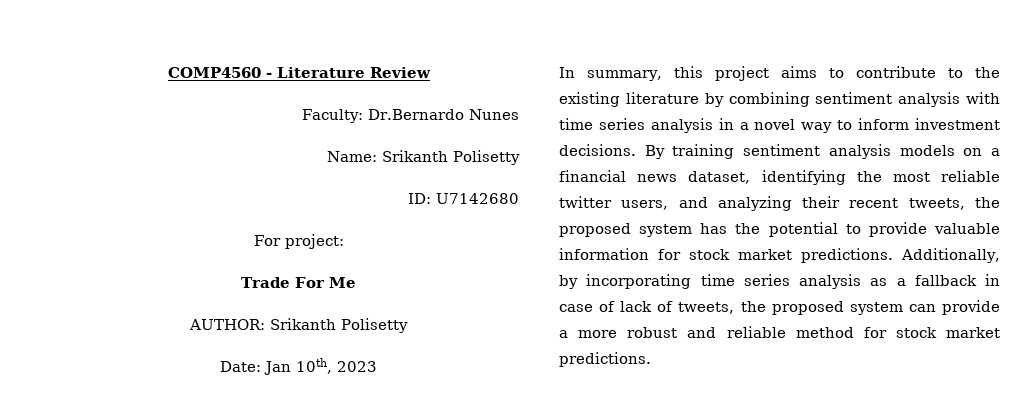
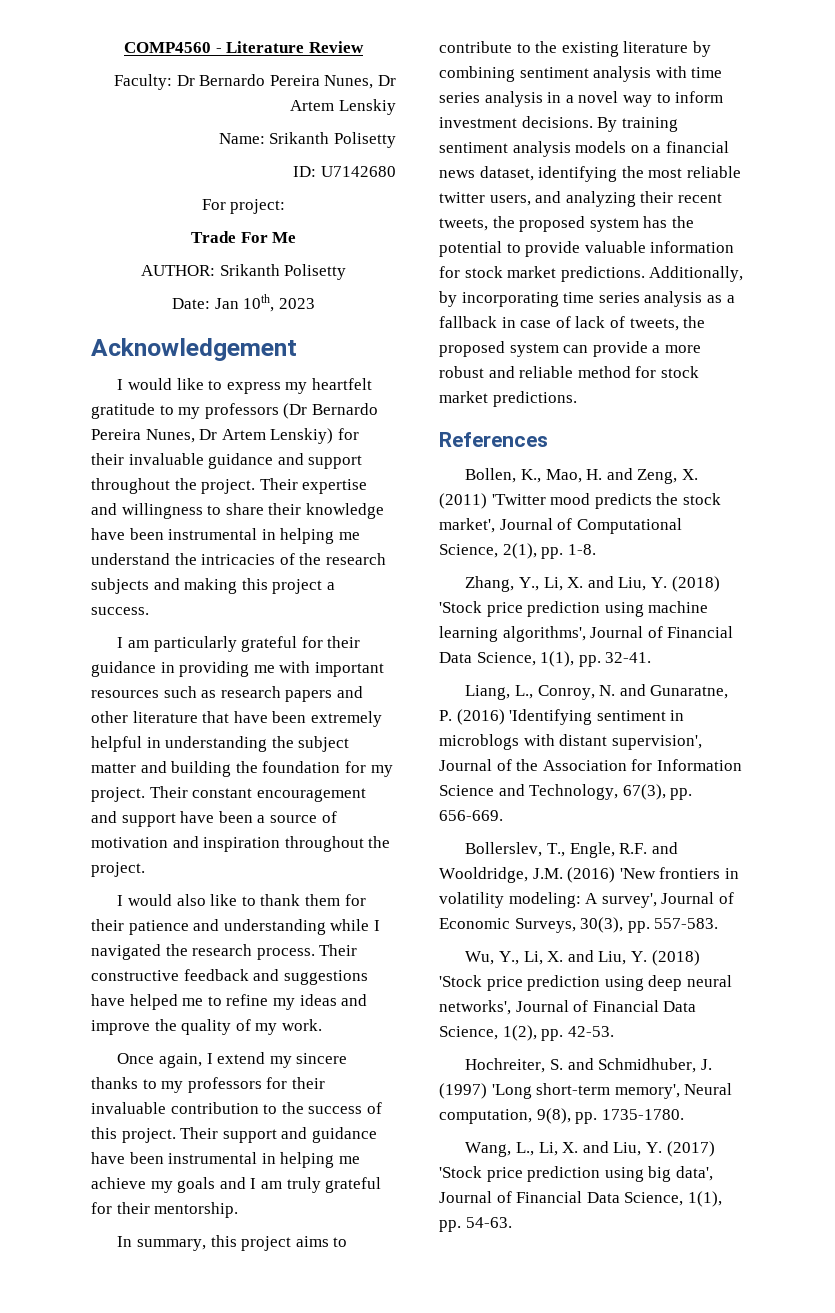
[368,109,519,120] Dr.Bernardo Nunes -> [176,74,396,89] [290,99,396,115] Dr Bernardo Pereira Nunes, Dr Artem Lenskiy
(377, 366) none -> [91,338,297,361] [117,378,372,394] [91,403,378,419] [91,428,359,444] [91,453,363,469] [91,478,368,494] [91,503,384,519] [91,528,360,544] [91,553,386,565] [91,578,335,594] [91,607,149,615] [117,636,361,652] [91,661,384,677] [91,686,363,702] [91,711,382,727] [91,736,350,752] [91,761,393,777] [91,786,366,802] [91,811,337,827] [91,836,391,852] [91,862,145,877] [117,894,366,906] [91,919,380,935] [91,944,358,960] [91,969,368,985] [91,994,368,1010] [91,1019,322,1035] [117,1052,348,1068] [91,1077,325,1093] [91,1102,382,1114] [91,1127,377,1143] [91,1152,360,1168] [91,1177,382,1193] [91,1202,239,1218] // Acknowledgement // I would like to express my heartfelt gratitude to my professors (Dr Bernardo Pereira Nunes, Dr Artem Lenskiy) for their invaluable guidance and support throughout the project. Their expertise and willingness to share their knowledge have been instrumental in helping me understand the intricacies of the research subjects and making this project a success. // I am particularly grateful for their guidance in providing me with important resources such as research papers and other literature that have been extremely helpful in understanding the subject matter and building the foundation for my project. Their constant encouragement and support have been a source of motivation and inspiration throughout the project. // I would also like to thank them for their patience and understanding while I navigated the research process. Their constructive feedback and suggestions have helped me to refine my ideas and improve the quality of my work. // Once again, I extend my sincere thanks to my professors for their invaluable contribution to the success of this project. Their support and guidance have been instrumental in helping me achieve my goals and I am truly grateful for their mentorship.
(651, 359) none -> [439,432,548,447] [465,468,698,484] [439,493,721,509] [439,518,682,534] [439,543,596,559] [465,576,720,592] [439,601,709,617] [439,626,734,642] [439,651,652,667] [465,684,729,700] [439,709,685,725] [439,734,702,750] [439,759,742,771] [439,784,693,800] [439,810,503,821] [465,842,678,858] [439,867,739,883] [439,892,734,908] [439,917,719,933] [465,950,700,966] [439,975,732,991] [439,1000,697,1015] [439,1025,614,1041] [465,1058,712,1073] [439,1083,733,1099] [439,1108,684,1124] [465,1141,715,1157] [439,1166,713,1182] [439,1191,722,1207] [439,1217,512,1232] // References // Bollen, K., Mao, H. and Zeng, X. (2011) 'Twitter mood predicts the stock market', Journal of Computational Science, 2(1), pp. 1-8. // Zhang, Y., Li, X. and Liu, Y. (2018) 'Stock price prediction using machine learning algorithms', Journal of Financial Data Science, 1(1), pp. 32-41. // Liang, L., Conroy, N. and Gunaratne, P. (2016) 'Identifying sentiment in microblogs with distant supervision', Journal of the Association for Information Science and Technology, 67(3), pp. 656-669. // Bollerslev, T., Engle, R.F. and Wooldridge, J.M. (2016) 'New frontiers in volatility modeling: A survey', Journal of Economic Surveys, 30(3), pp. 557-583. // Wu, Y., Li, X. and Liu, Y. (2018) 'Stock price prediction using deep neural networks', Journal of Financial Data Science, 1(2), pp. 42-53. // Hochreiter, S. and Schmidhuber, J. (1997) 'Long short-term memory', Neural computation, 9(8), pp. 1735-1780. // Wang, L., Li, X. and Liu, Y. (2017) 'Stock price prediction using big data', Journal of Financial Data Science, 1(1), pp. 54-63.

